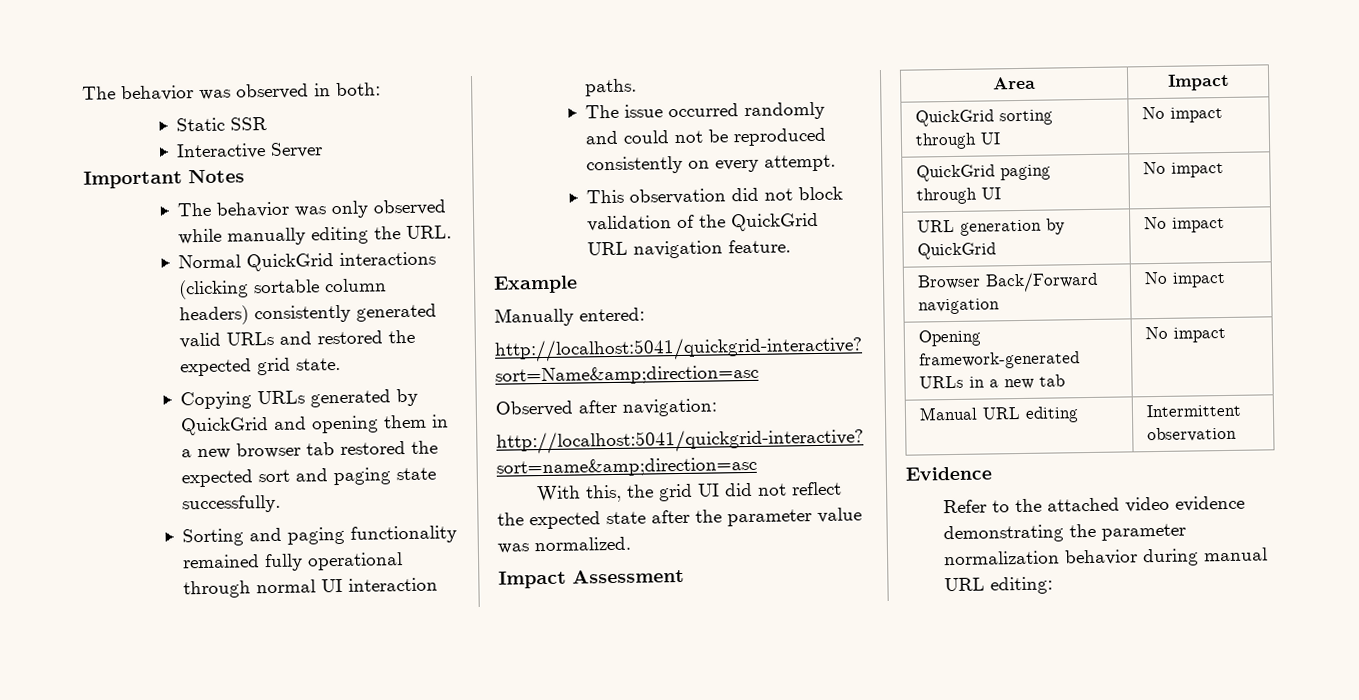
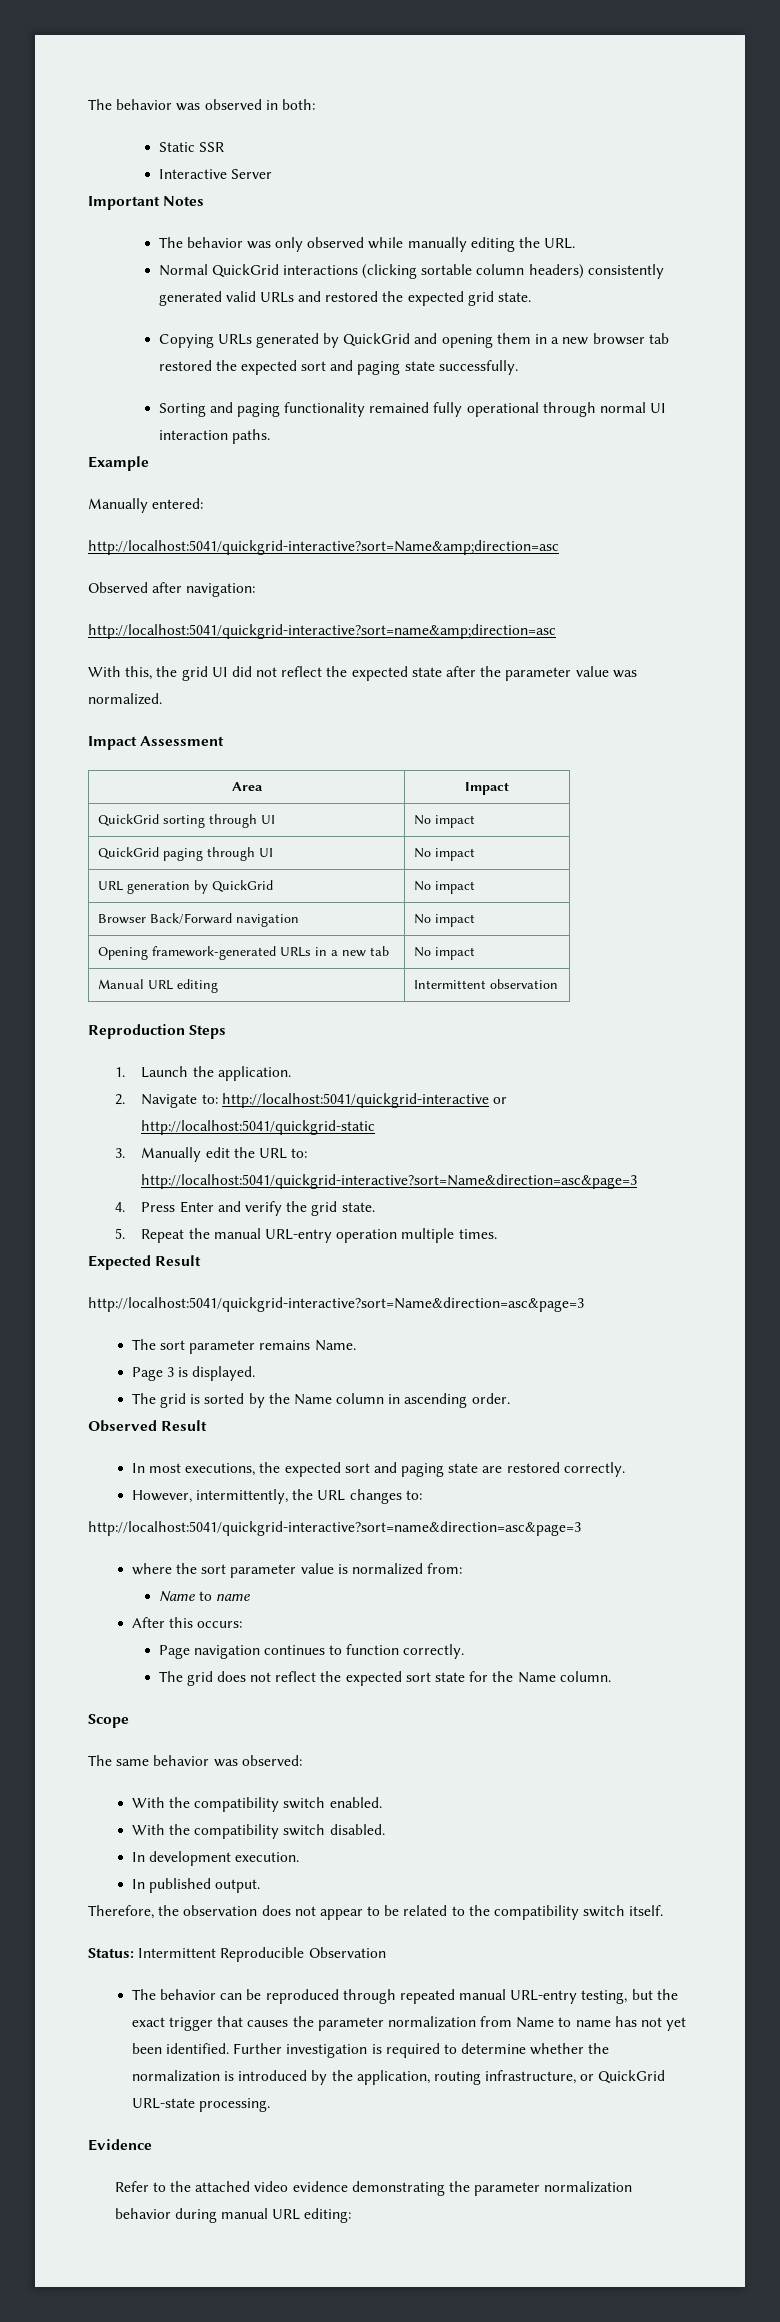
[585,101,826,121] [585,127,828,147] [586,154,837,175] [586,186,844,205] [587,212,820,232] [587,239,792,259] // The issue occurred randomly and could not be reproduced consistently on every attempt. // This observation did not block validation of the QuickGrid URL navigation feature. -> (270, 436) none
(1238, 434) none -> [88,1024,227,1039] [114,1066,291,1081] [114,1093,508,1108] [141,1120,376,1135] [114,1147,308,1162] [141,1174,638,1189] [114,1201,375,1216] [114,1228,497,1243] [88,1255,202,1270] [88,1297,584,1312] [131,1339,356,1354] [131,1366,256,1381] [131,1393,510,1408] [88,1420,208,1432] [131,1462,625,1477] [131,1489,422,1504] [88,1521,581,1536] [131,1563,463,1578] [158,1591,250,1602] [131,1617,243,1628] [158,1644,465,1659] [158,1671,611,1686] [88,1714,129,1728] [88,1755,302,1767] [131,1797,382,1812] [131,1824,385,1839] [131,1851,300,1866] [131,1878,261,1893] [88,1905,664,1920] [88,1947,386,1962] [131,1989,678,2004] [131,2016,687,2031] [131,2043,610,2058] [131,2070,666,2085] [131,2098,270,2112] // Reproduction Steps // 1. Launch the application. // 2. Navigate to: http://localhost:5041/quickgrid-interactive or http://localhost:5041/quickgrid-static // 3. Manually edit the URL to: http://localhost:5041/quickgrid-interactive?sort=Name&direction=asc&page=3 // 4. Press Enter and verify the grid state. // 5. Repeat the manual URL-entry operation multiple times. // Expected Result // http://localhost:5041/quickgrid-interactive?sort=Name&direction=asc&page=3 // The sort parameter remains Name. // Page 3 is displayed. // The grid is sorted by the Name column in ascending order. // Observed Result // In most executions, the expected sort and paging state are restored correctly. // However, intermittently, the URL changes to: // http://localhost:5041/quickgrid-interactive?sort=name&direction=asc&page=3 // where the sort parameter value is normalized from: // Name to name // After this occurs: // Page navigation continues to function correctly. // The grid does not reflect the expected sort state for the Name column. // Scope // The same behavior was observed: // With the compatibility switch enabled. // With the compatibility switch disabled. // In development execution. // In published output. // Therefore, the observation does not appear to be related to the compatibility switch itself. // Status: Intermittent Reproducible Observation // The behavior can be reproduced through repeated manual URL-entry testing, but the exact trigger that causes the parameter normalization from Name to name has not yet been identified. Further investigation is required to determine whether the normalization is introduced by the application, routing infrastructure, or QuickGrid URL-state processing.

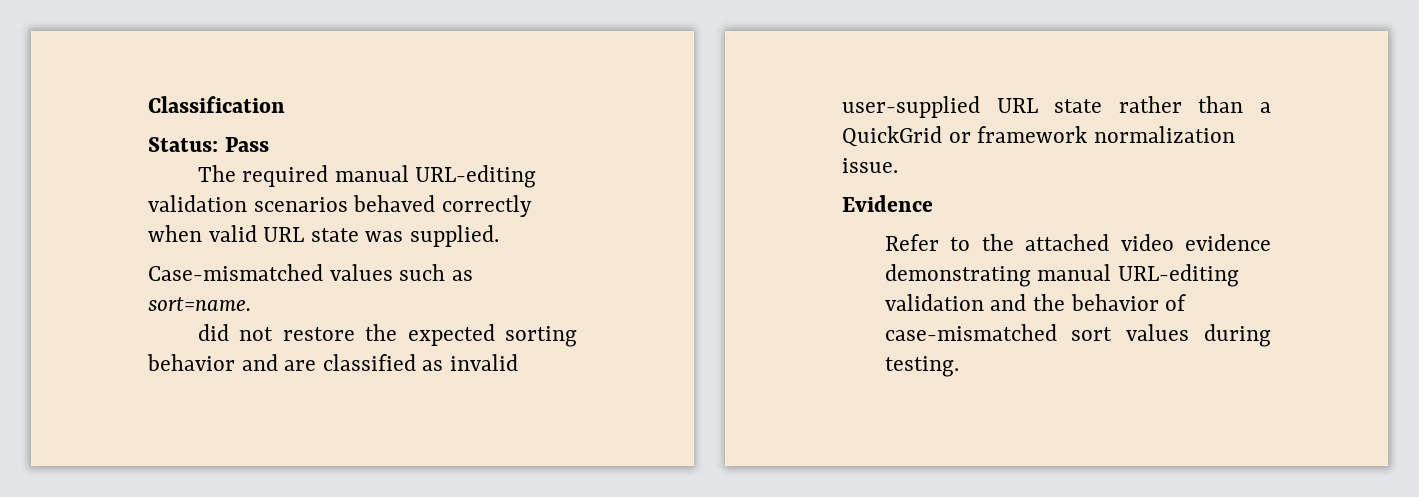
[88,99,315,111] [158,142,224,152] [158,169,272,179] [88,196,205,210] [158,237,576,252] [158,264,664,279] [158,291,531,306] [158,333,669,348] [158,360,518,375] [158,402,667,417] [158,429,270,444] [88,456,149,471] [88,498,204,513] [88,540,559,555] [88,582,256,597] [88,624,556,639] [88,666,637,681] [88,693,162,705] [88,736,225,750] [231,782,263,791] [465,782,509,795] [97,814,275,828] [413,815,475,828] [97,847,273,861] [413,848,475,861] [97,880,273,894] [413,881,475,894] [97,913,299,927] [413,914,475,927] [97,946,389,960] [413,947,475,960] [97,979,218,993] [413,979,558,989] [88,1024,227,1039] [114,1066,291,1081] [114,1093,508,1108] [141,1120,376,1135] [114,1147,308,1162] [141,1174,638,1189] [114,1201,375,1216] [114,1228,497,1243] [88,1255,202,1270] [88,1297,584,1312] [131,1339,356,1354] [131,1366,256,1381] [131,1393,510,1408] [88,1420,208,1432] [131,1462,625,1477] [131,1489,422,1504] [88,1521,581,1536] [131,1563,463,1578] [158,1591,250,1602] [131,1617,243,1628] [158,1644,465,1659] [158,1671,611,1686] [88,1714,129,1728] [88,1755,302,1767] [131,1797,382,1812] [131,1824,385,1839] [131,1851,300,1866] [131,1878,261,1893] [88,1905,664,1920] [88,1947,386,1962] [131,1989,678,2004] [131,2016,687,2031] [131,2043,610,2058] [131,2070,666,2085] [131,2098,270,2112] The behavior was observed in both: // Static SSR // Interactive Server // Important Notes // The behavior was only observed while manually editing the URL. // Normal QuickGrid interactions (clicking sortable column headers) consistently generated valid URLs and restored the expected grid state. // Copying URLs generated by QuickGrid and opening them in a new browser tab restored the expected sort and paging state successfully. // Sorting and paging functionality remained fully operational through normal UI interaction paths. // Example // Manually entered: // http://localhost:5041/quickgrid-interactive?sort=Name&amp;direction=asc // Observed after navigation: // http://localhost:5041/quickgrid-interactive?sort=name&amp;direction=asc // With this, the grid UI did not reflect the expected state after the parameter value was normalized. // Impact Assessment // Area | Impact // QuickGrid sorting through UI | No impact // QuickGrid paging through UI | No impact // URL generation by QuickGrid | No impact // Browser Back/Forward navigation | No impact // Opening framework-generated URLs in a new tab | No impact // Manual URL editing | Intermittent observation // Reproduction Steps // 1. Launch the application. // 2. Navigate to: http://localhost:5041/quickgrid-interactive or http://localhost:5041/quickgrid-static // 3. Manually edit the URL to: http://localhost:5041/quickgrid-interactive?sort=Name&direction=asc&page=3 // 4. Press Enter and verify the grid state. // 5. Repeat the manual URL-entry operation multiple times. // Expected Result // http://localhost:5041/quickgrid-interactive?sort=Name&direction=asc&page=3 // The sort parameter remains Name. // Page 3 is displayed. // The grid is sorted by the Name column in ascending order. // Observed Result // In most executions, the expected sort and paging state are restored correctly. // However, intermittently, the URL changes to: // http://localhost:5041/quickgrid-interactive?sort=name&direction=asc&page=3 // where the sort parameter value is normalized from: // Name to name // After this occurs: // Page navigation continues to function correctly. // The grid does not reflect the expected sort state for the Name column. // Scope // The same behavior was observed: // With the compatibility switch enabled. // With the compatibility switch disabled. // In development execution. // In published output. // Therefore, the observation does not appear to be related to the compatibility switch itself. // Status: Intermittent Reproducible Observation // The behavior can be reproduced through repeated manual URL-entry testing, but the exact trigger that causes the parameter normalization from Name to name has not yet been identified. Further investigation is required to determine whether the normalization is introduced by the application, routing infrastructure, or QuickGrid URL-state processing. -> [148,96,285,113] [148,137,269,152] [197,165,537,188] [148,195,532,217] [148,225,500,247] [148,264,473,281] [148,297,251,311] [197,324,577,347] [147,354,519,371] [842,96,1271,118] [842,126,1235,147] [842,158,898,173] Classification // Status: Pass // The required manual URL-editing validation scenarios behaved correctly when valid URL state was supplied. // Case-mismatched values such as sort=name. // did not restore the expected sorting behavior and are classified as invalid user-supplied URL state rather than a QuickGrid or framework normalization issue.
[449,2181,633,2196] [114,2208,352,2223] the parameter normalization behavior during manual URL editing: -> [1037,264,1239,287] [884,294,1187,311] [884,324,1271,347] [884,356,959,377] manual URL-editing validation and the behavior of case-mismatched sort values during testing.

